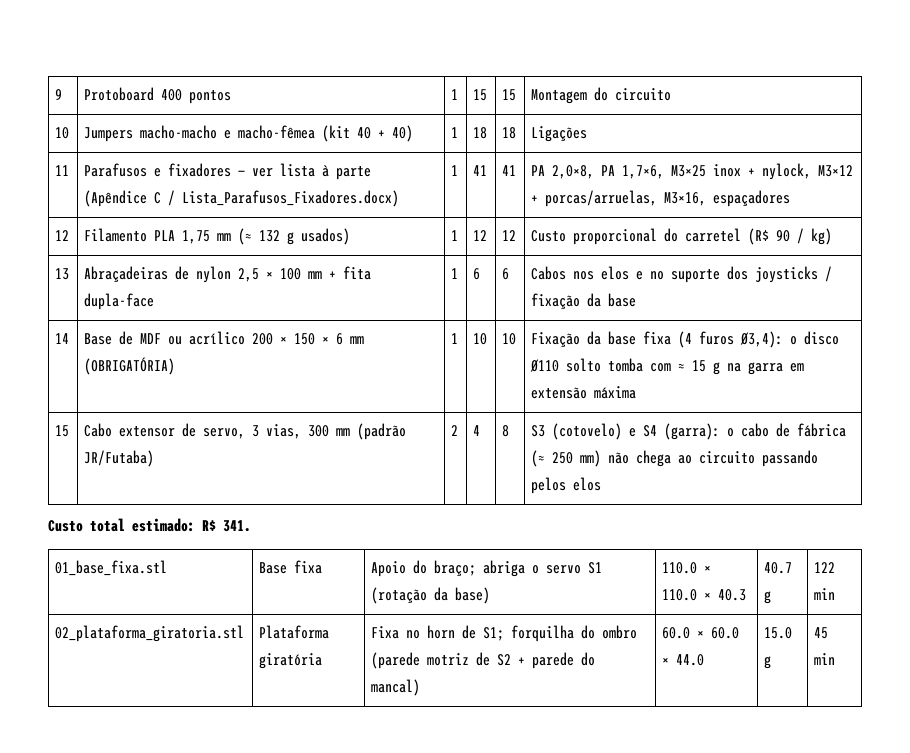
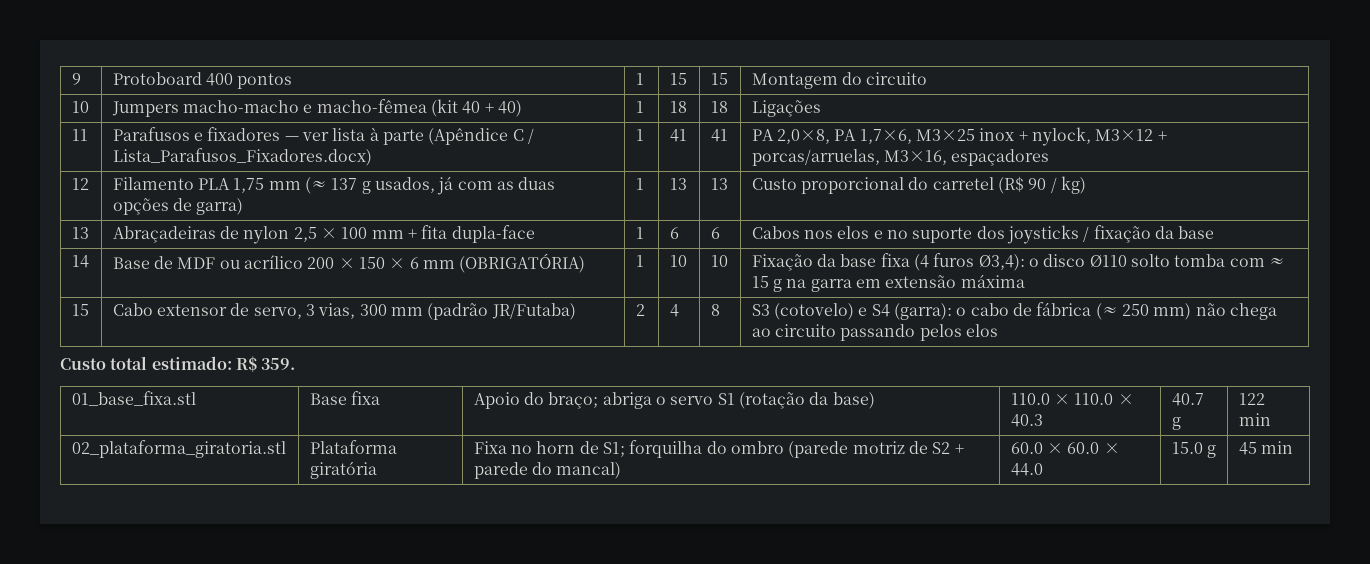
[259,228,351,245] [451,230,459,241] [473,230,488,241] [502,230,517,241] 132 g usados) | 1 | 12 | 12 -> [331,176,556,195] [112,198,244,215] [635,178,644,190] [669,178,687,190] [710,178,728,190] 137 g usados, já com as duas opções de garra) | 1 | 13 | 13
[223,520,251,532] 341. -> [261,358,296,370] 359.

